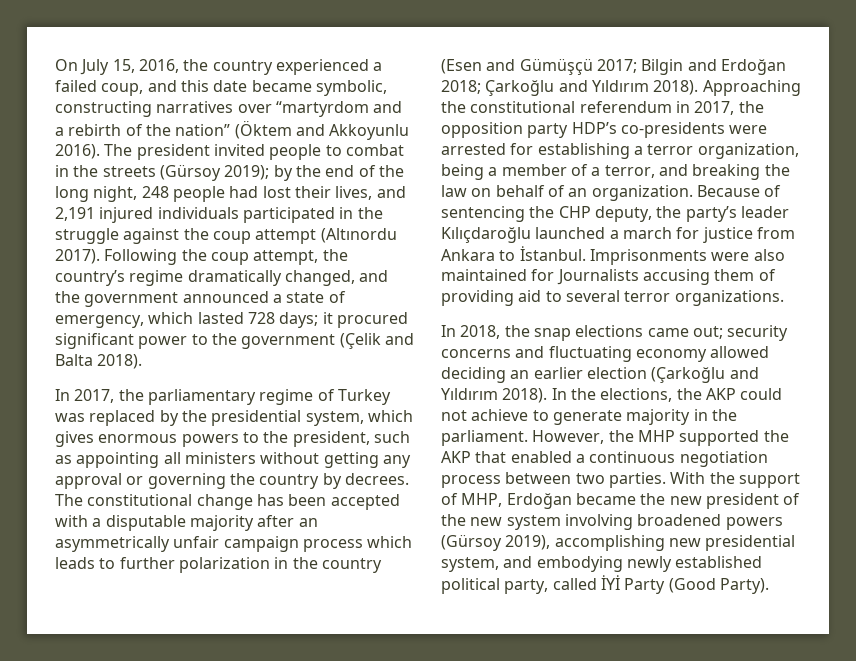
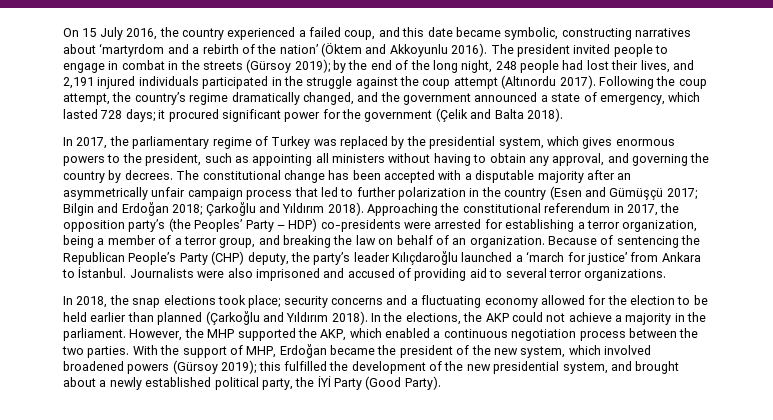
[80,59,135,75] July 15, -> [82,27,123,40] 15 July
[237,101,369,117] over “martyrdom -> [63,43,165,57] about ‘martyrdom
[175,124,231,136] nation” -> [279,44,318,54] nation’
(342, 150) none -> [63,61,119,73] engage in
[191,334,208,345] to -> [322,109,341,119] for
[323,452,411,468] [55,473,144,489] getting any approval or -> [433,153,629,166] having to obtain any approval, and
[367,536,413,548] [55,557,95,569] which leads -> [294,187,338,197] that led
[527,122,617,138] party HDP’s -> [128,218,318,232] party’s (the Peoples’ Party – HDP)
[604,165,655,178] terror, -> [183,236,256,248] terror group,
[558,206,591,218] CHP -> [63,251,245,265] Republican People’s Party (CHP)
[622,227,753,243] march for justice -> [526,251,627,265] ‘march for justice’
[589,249,707,265] Imprisonments -> [129,268,194,278] Journalists
[441,269,755,285] maintained for Journalists accusing them -> [255,268,395,281] imprisoned and accused
[647,326,723,339] came out; -> [217,295,281,308] took place;
(545, 352) none -> [410,298,418,305] a
[441,367,647,383] deciding an earlier election -> [588,295,708,305] [63,312,203,325] for the election to be held earlier than planned
[532,410,622,425] to generate -> [615,315,622,322] a
[441,451,507,463] AKP that -> [320,328,382,341] AKP, which
(572, 478) none -> [679,328,699,338] the
[669,496,702,505] new -> (397, 350) none
[506,514,783,530] [441,534,665,551] system involving broadened powers (Gürsoy 2019), accomplishing -> [520,345,651,358] [63,360,464,374] system, which involved broadened powers (Gürsoy 2019); this fulfilled the development of the
[536,556,623,572] embodying -> [635,361,680,374] [63,377,107,387] brought about a
[552,578,597,590] called -> [295,377,315,387] the

